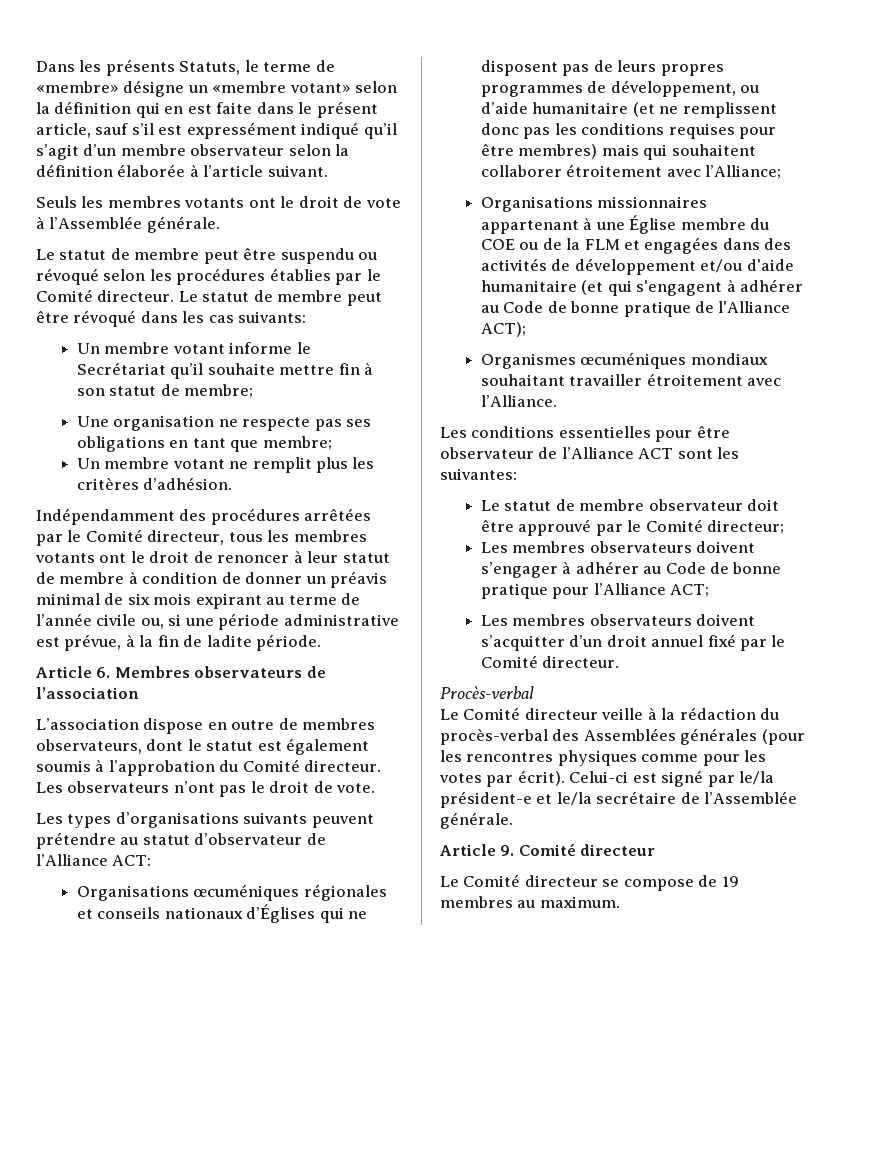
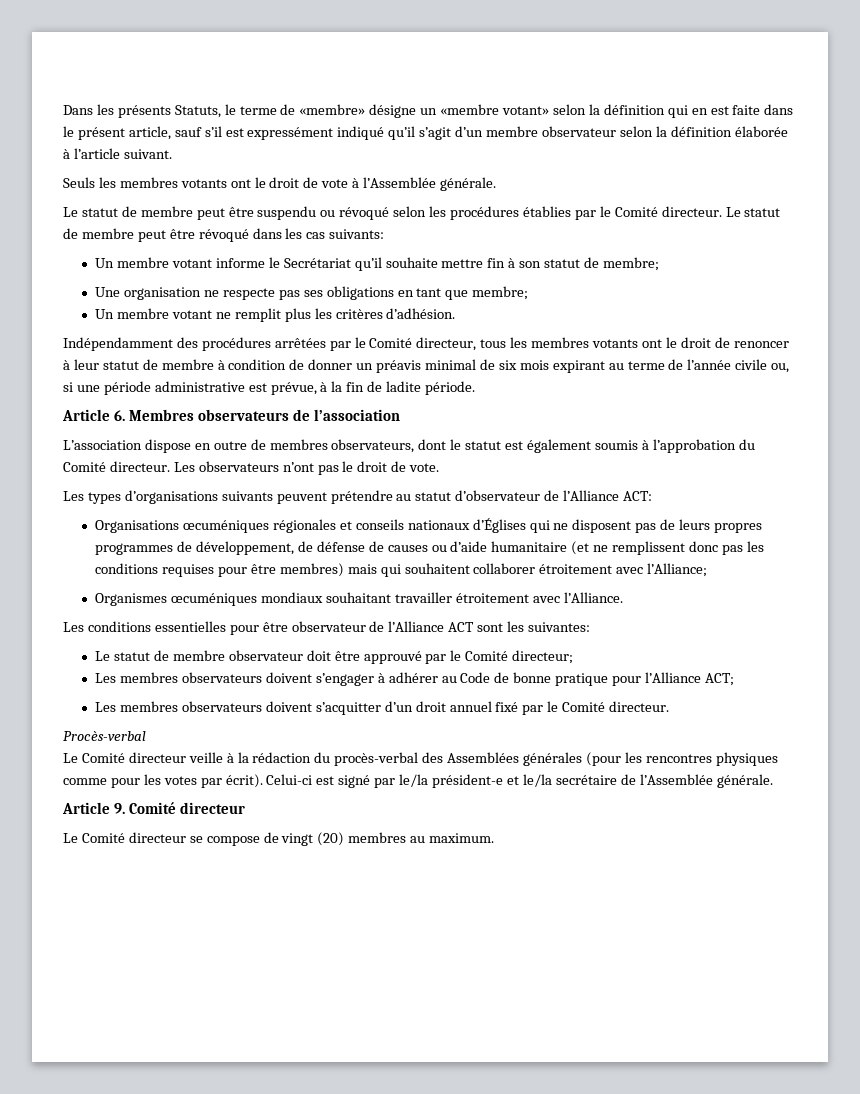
(736, 88) none -> [297,541,428,552] de défense de causes
[480,196,708,212] [480,215,769,234] [480,237,792,254] [480,258,794,275] [480,279,803,296] [480,301,791,317] [480,322,526,337] // Organisations missionnaires appartenant à une Église membre du COE ou de la FLM et engagées dans des activités de développement et/ou d'aide humanitaire (et qui s'engagent à adhérer au Code de bonne pratique de l'Alliance ACT); -> (708, 570) none
[721,876,739,887] 19 -> [281,832,345,846] vingt (20)

